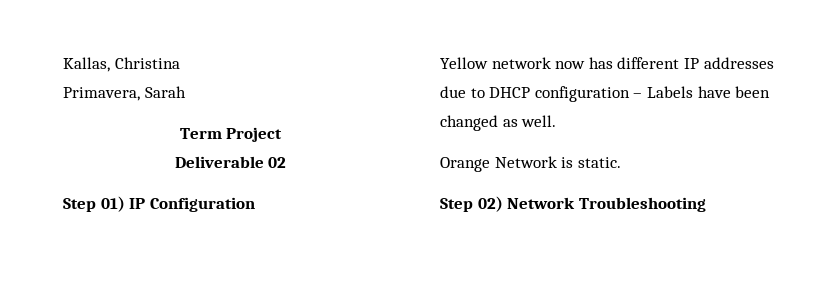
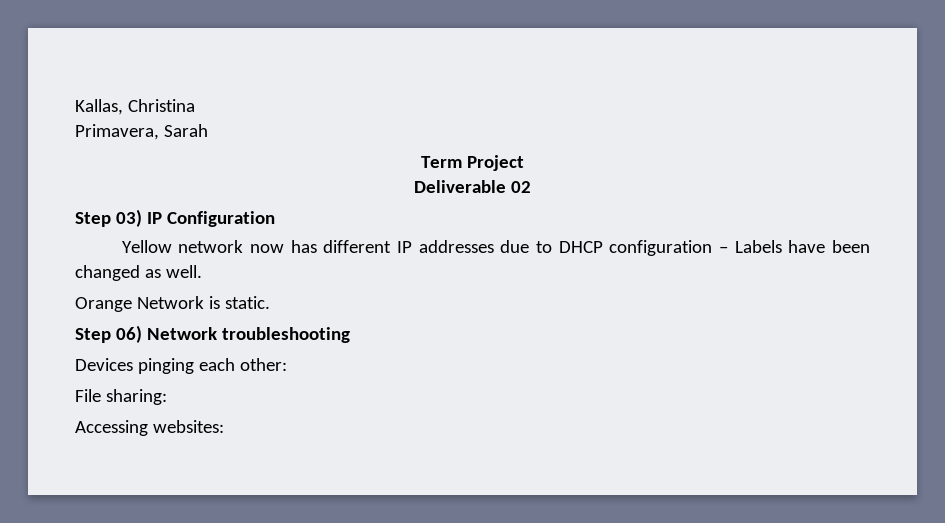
[100,196,125,212] 01) -> [115,209,142,227] 03)
[477,196,706,212] 02) Network Troubleshooting -> [115,325,350,343] [75,358,287,374] [75,389,167,405] [75,420,224,436] 06) Network troubleshooting // Devices pinging each other: // File sharing: // Accessing websites:

